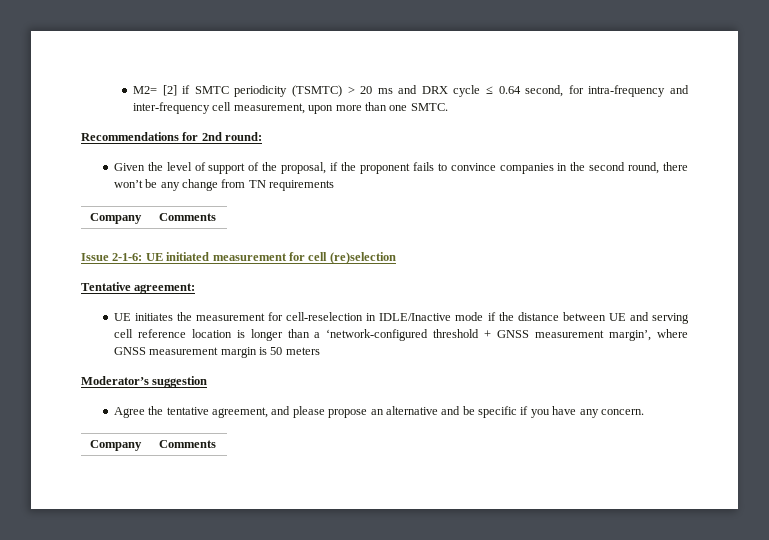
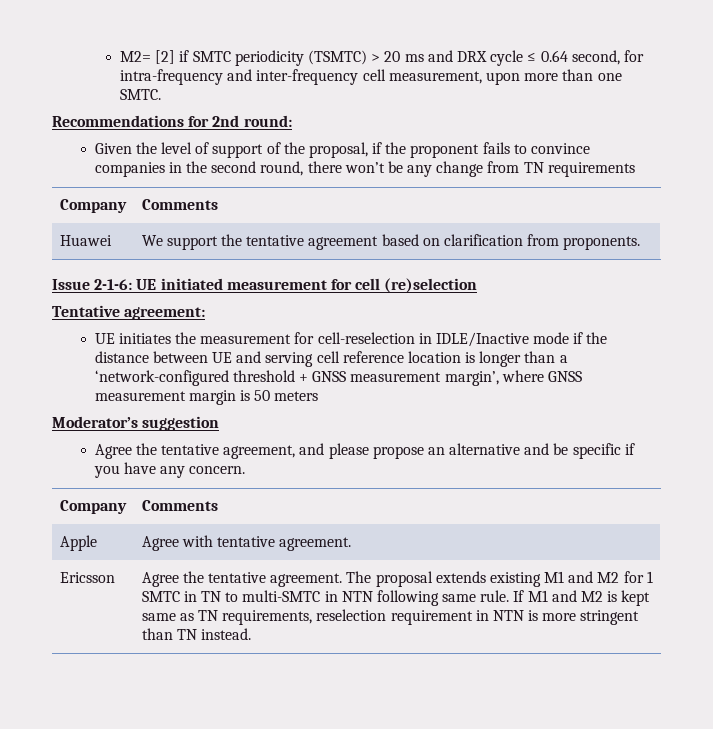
(216, 217) none -> [59,235,112,246] [141,234,641,250] // Huawei | We support the tentative agreement based on clarification from proponents.
(216, 444) none -> [59,535,97,551] [141,535,352,551] [59,572,115,583] [141,571,653,587] [141,590,651,606] [141,609,640,625] [141,628,251,640] // Apple | Agree with tentative agreement. // Ericsson | Agree the tentative agreement. The proposal extends existing M1 and M2 for 1 SMTC in TN to multi-SMTC in NTN following same rule. If M1 and M2 is kept same as TN requirements, reselection requirement in NTN is more stringent than TN instead.

